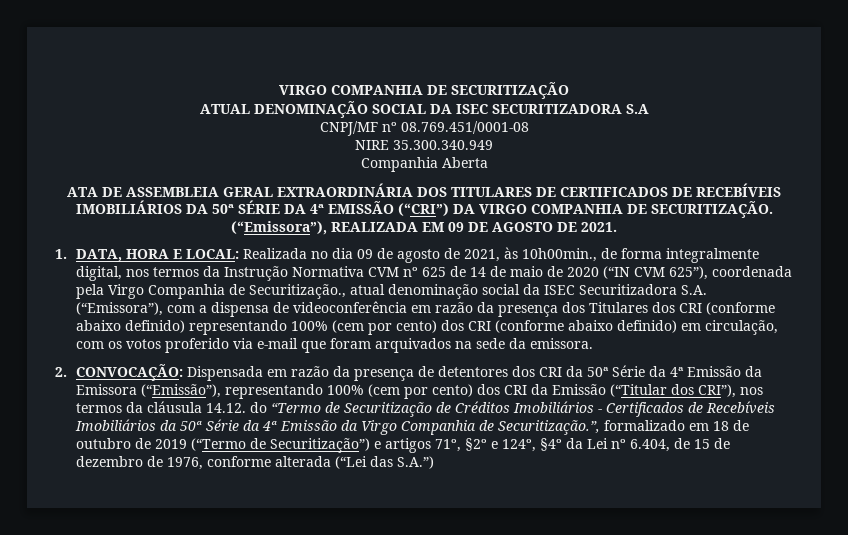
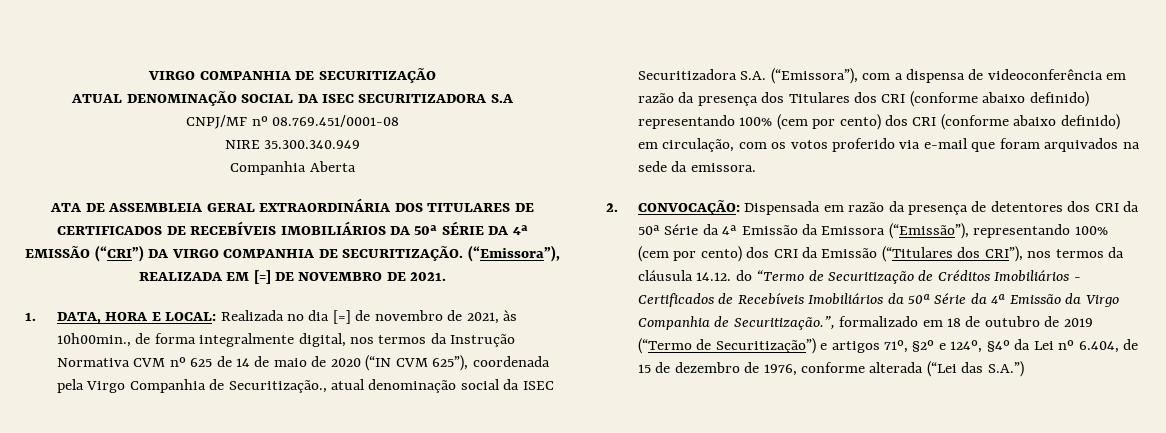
[448,222,553,232] 09 DE AGOSTO -> [253,270,383,284] [=] DE NOVEMBRO
[356,248,440,263] 09 de agosto -> [332,310,443,324] [=] de novembro
[609,384,667,397] (“Titular -> [881,246,953,262] (“Titulares

